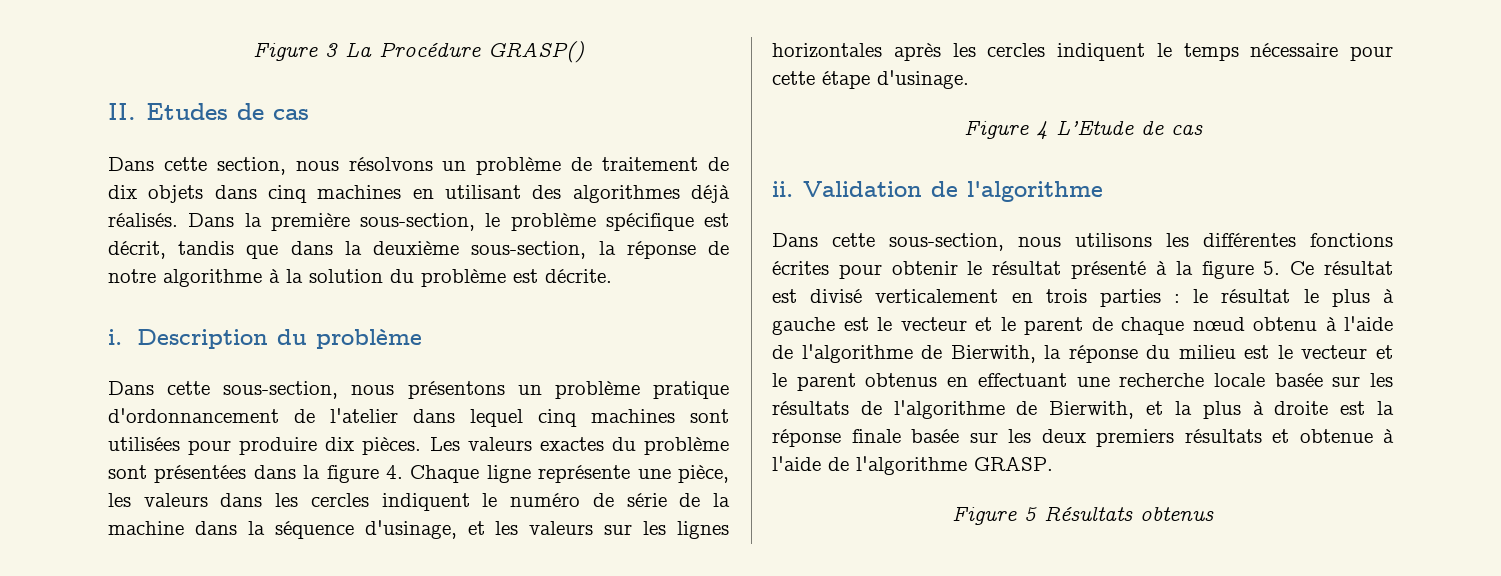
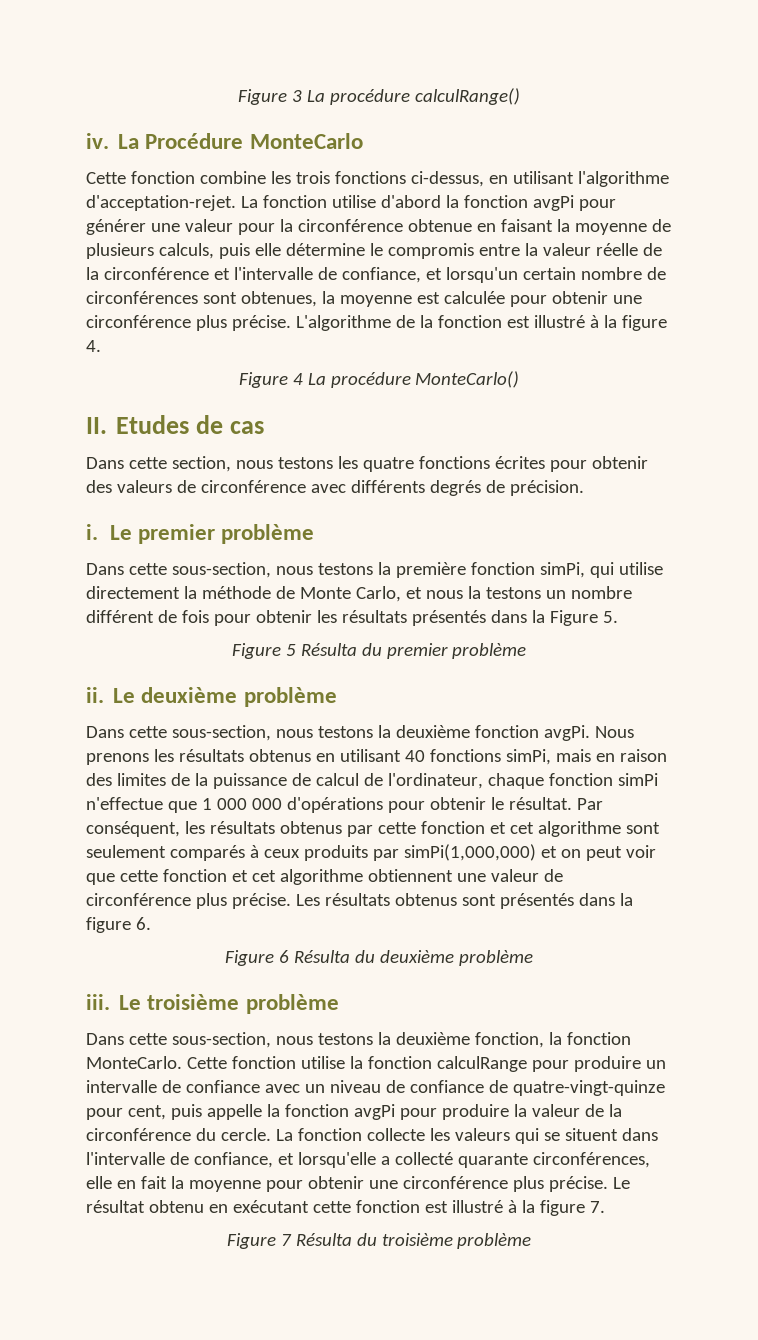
[379,41,584,63] Procédure GRASP() -> [329,88,520,105] [86,133,363,149] [86,171,669,187] [86,195,616,211] [86,219,671,235] [86,243,662,259] [86,267,666,283] [86,291,642,307] [86,315,667,331] [86,340,101,352] [238,371,520,388] procédure calculRange() // iv. La Procédure MonteCarlo // Cette fonction combine les trois fonctions ci-dessus, en utilisant l'algorithme d'acceptation-rejet. La fonction utilise d'abord la fonction avgPi pour générer une valeur pour la circonférence obtenue en faisant la moyenne de plusieurs calculs, puis elle détermine le compromis entre la valeur réelle de la circonférence et l'intervalle de confiance, et lorsqu'un certain nombre de circonférences sont obtenues, la moyenne est calculée pour obtenir une circonférence plus précise. L'algorithme de la fonction est illustré à la figure 4. // Figure 4 La procédure MonteCarlo()
[348,157,730,175] [108,185,730,203] [108,213,729,231] [108,241,729,259] [108,269,612,287] résolvons un problème de traitement de dix objets dans cinq machines en utilisant des algorithmes déjà réalisés. Dans la première sous-section, le problème spécifique est décrit, tandis que dans la deuxième sous-section, la réponse de notre algorithme à la solution du problème est décrite. -> [277,456,648,472] [86,480,584,496] testons les quatre fonctions écrites pour obtenir des valeurs de circonférence avec différents degrés de précision.
[136,329,422,349] [108,381,729,399] [108,408,729,427] [108,437,729,455] [108,465,729,483] [108,493,731,511] [108,520,729,539] [772,43,1393,61] [772,70,969,89] [963,120,1203,140] [772,181,1104,202] [772,233,1393,251] [772,261,1393,279] [772,289,1394,307] [772,316,1393,335] [772,344,1393,363] [772,373,1393,391] [772,400,1394,419] [772,429,1394,447] [772,456,1053,475] [952,506,1214,525] Description du problème // Dans cette sous-section, nous présentons un problème pratique d'ordonnancement de l'atelier dans lequel cinq machines sont utilisées pour produire dix pièces. Les valeurs exactes du problème sont présentées dans la figure 4. Chaque ligne représente une pièce, les valeurs dans les cercles indiquent le numéro de série de la machine dans la séquence d'usinage, et les valeurs sur les lignes horizontales après les cercles indiquent le temps nécessaire pour cette étape d'usinage. // Figure 4 L’Etude de cas // ii. Validation de l'algorithme // Dans cette sous-section, nous utilisons les différentes fonctions écrites pour obtenir le résultat présenté à la figure 5. Ce résultat est divisé verticalement en trois parties : le résultat le plus à gauche est le vecteur et le parent de chaque nœud obtenu à l'aide de l'algorithme de Bierwith, la réponse du milieu est le vecteur et le parent obtenus en effectuant une recherche locale basée sur les résultats de l'algorithme de Bierwith, et la plus à droite est la réponse finale basée sur les deux premiers résultats et obtenue à l'aide de l'algorithme GRASP. // Figure 5 Résultats obtenus -> [109,524,315,544] [86,562,663,578] [86,586,632,602] [86,610,618,626] [231,643,527,659] [86,687,337,707] [86,725,634,741] [86,749,667,765] [86,773,658,789] [86,797,603,813] [86,821,660,837] [86,844,656,861] [86,869,563,885] [86,893,633,909] [86,917,151,933] [225,950,533,966] [86,994,339,1014] [86,1032,631,1048] [86,1056,666,1072] [86,1080,665,1096] [86,1104,622,1120] [86,1128,658,1144] [86,1152,650,1168] [86,1176,630,1192] [86,1200,605,1216] [226,1233,532,1249] Le premier problème // Dans cette sous-section, nous testons la première fonction simPi, qui utilise directement la méthode de Monte Carlo, et nous la testons un nombre différent de fois pour obtenir les résultats présentés dans la Figure 5. // Figure 5 Résulta du premier problème // ii. Le deuxième problème // Dans cette sous-section, nous testons la deuxième fonction avgPi. Nous prenons les résultats obtenus en utilisant 40 fonctions simPi, mais en raison des limites de la puissance de calcul de l'ordinateur, chaque fonction simPi n'effectue que 1 000 000 d'opérations pour obtenir le résultat. Par conséquent, les résultats obtenus par cette fonction et cet algorithme sont seulement comparés à ceux produits par simPi(1,000,000) et on peut voir que cette fonction et cet algorithme obtiennent une valeur de circonférence plus précise. Les résultats obtenus sont présentés dans la figure 6. // Figure 6 Résulta du deuxième problème // iii. Le troisième problème // Dans cette sous-section, nous testons la deuxième fonction, la fonction MonteCarlo. Cette fonction utilise la fonction calculRange pour produire un intervalle de confiance avec un niveau de confiance de quatre-vingt-quinze pour cent, puis appelle la fonction avgPi pour produire la valeur de la circonférence du cercle. La fonction collecte les valeurs qui se situent dans l'intervalle de confiance, et lorsqu'elle a collecté quarante circonférences, elle en fait la moyenne pour obtenir une circonférence plus précise. Le résultat obtenu en exécutant cette fonction est illustré à la figure 7. // Figure 7 Résulta du troisième problème

